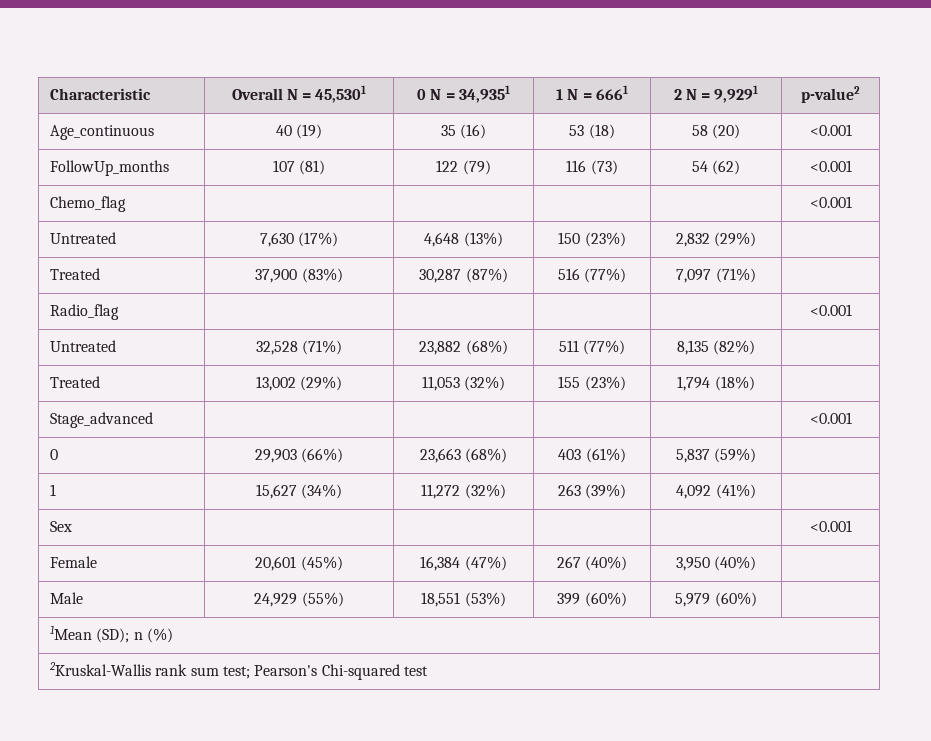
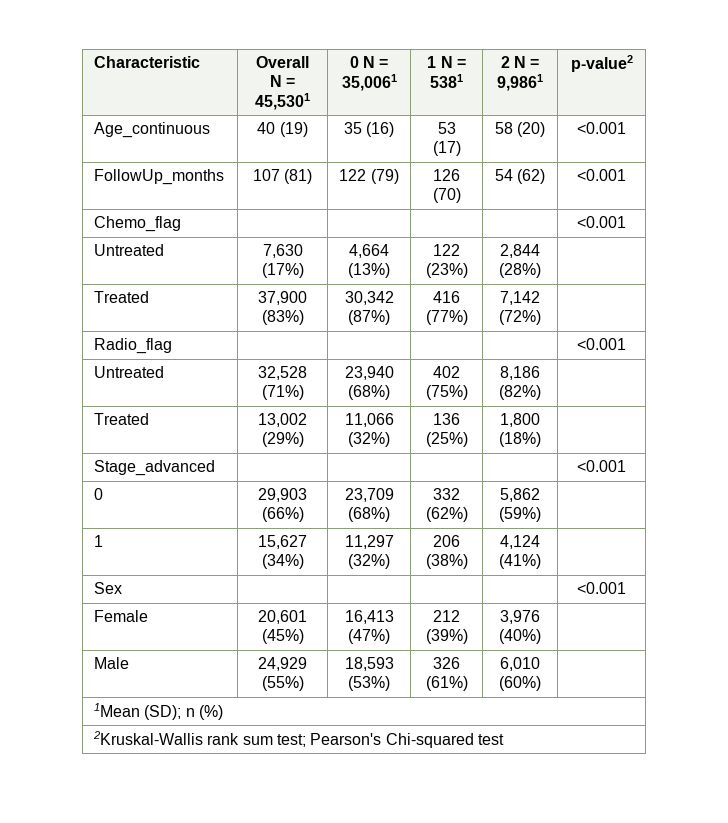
[458,85,510,103] 34,9351 -> [341,74,397,91] 35,0061
[595,85,628,100] 6661 -> [430,74,463,88] 5381
[714,85,759,103] 9,9291 -> [497,74,543,91] 9,9861
[588,124,615,139] (18) -> [432,141,461,156] (17)
[566,160,618,175] 116 (73) -> [433,169,460,181] [432,188,461,203] 126 (70)
[424,232,460,247] 4,648 -> [349,244,389,258] 4,664
[558,232,626,247] [675,232,757,247] 150 (23%) | 2,832 (29%) -> [433,244,460,256] [425,263,468,278] [500,244,540,258] [499,263,541,278] 122 (23%) | 2,844 (28%)
[419,269,462,283] 30,287 -> [344,291,394,305] 30,342
[557,268,627,283] [676,268,756,283] 516 (77%) | 7,097 (71%) -> [433,291,460,303] [425,310,468,325] [500,291,540,305] [499,310,541,325] 416 (77%) | 7,142 (72%)
[419,340,508,355] [558,340,626,355] [676,340,709,355] 23,882 (68%) | 511 (77%) | 8,135 -> [344,366,394,380] [348,385,390,400] [433,366,460,378] [425,385,468,400] [500,366,540,380] 23,940 (68%) | 402 (75%) | 8,186
[421,376,506,391] [558,376,626,391] [677,376,711,391] 11,053 (32%) | 155 (23%) | 1,794 -> [344,413,394,427] [348,432,390,447] [433,413,460,425] [425,432,468,447] [500,413,540,427] 11,066 (32%) | 136 (25%) | 1,800
[419,448,508,463] [558,448,626,463] [675,449,710,463] 23,663 (68%) | 403 (61%) | 5,837 -> [344,488,394,502] [348,507,390,522] [433,488,460,500] [425,507,468,522] [500,488,540,502] 23,709 (68%) | 332 (62%) | 5,862
[421,484,506,499] [557,484,627,499] [676,485,712,499] 11,272 (32%) | 263 (39%) | 4,092 -> [344,535,394,549] [348,554,390,569] [433,535,460,547] [425,554,468,569] [500,535,540,549] 11,297 (32%) | 206 (38%) | 4,124
[420,556,461,571] 16,384 -> [344,610,394,624] 16,413
[556,556,628,571] [675,557,710,571] 267 (40%) | 3,950 -> [433,610,460,622] [425,629,468,644] [500,610,540,624] 212 (39%) | 3,976
[421,592,461,607] 18,551 -> [344,657,394,671] 18,593
[557,592,627,607] [675,593,711,607] 399 (60%) | 5,979 -> [433,657,460,669] [425,676,468,691] [500,657,540,671] 326 (61%) | 6,010

